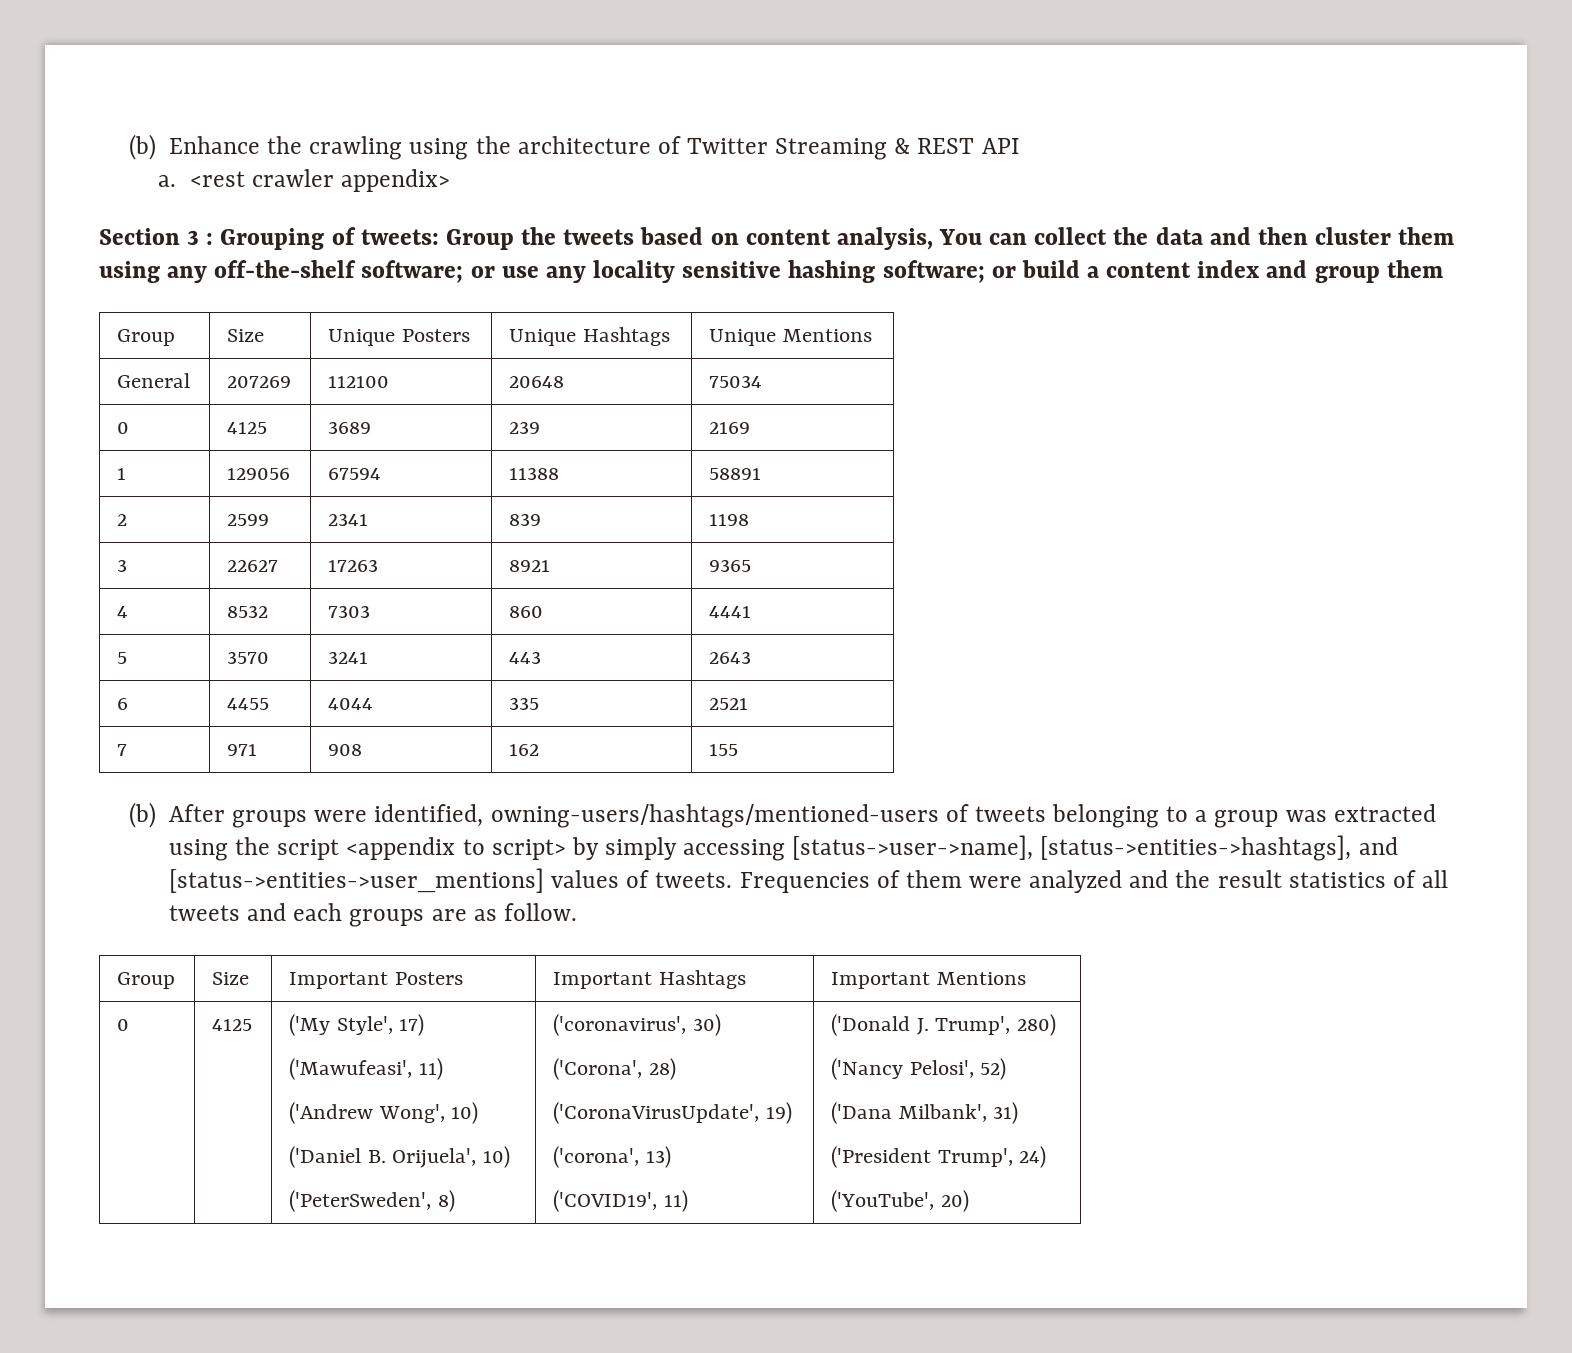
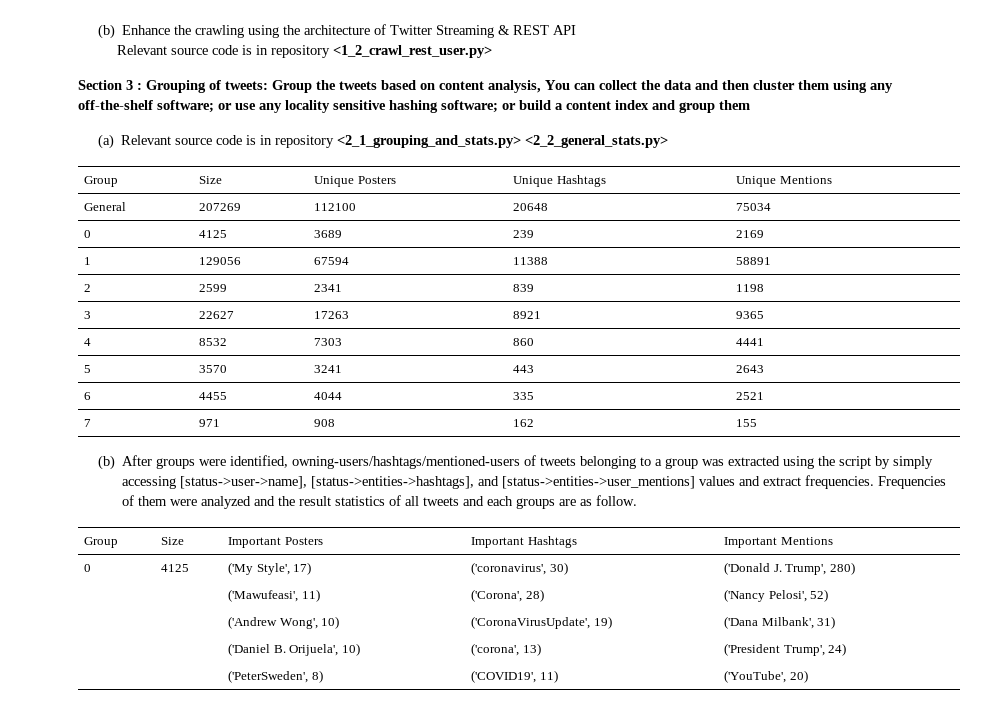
[158,169,450,192] a. <rest crawler appendix> -> [117,45,493,58] Relevant source code is in repository <1_2_crawl_rest_user.py>
(1443, 269) none -> [97,134,668,149] // (a) Relevant source code is in repository <2_1_grouping_and_stats.py> <2_2_general_stats.py>
[346,837,566,860] <appendix to script> -> (871, 462) none
[626,870,733,888] of tweets. -> [738,475,874,489] and extract frequencies.

